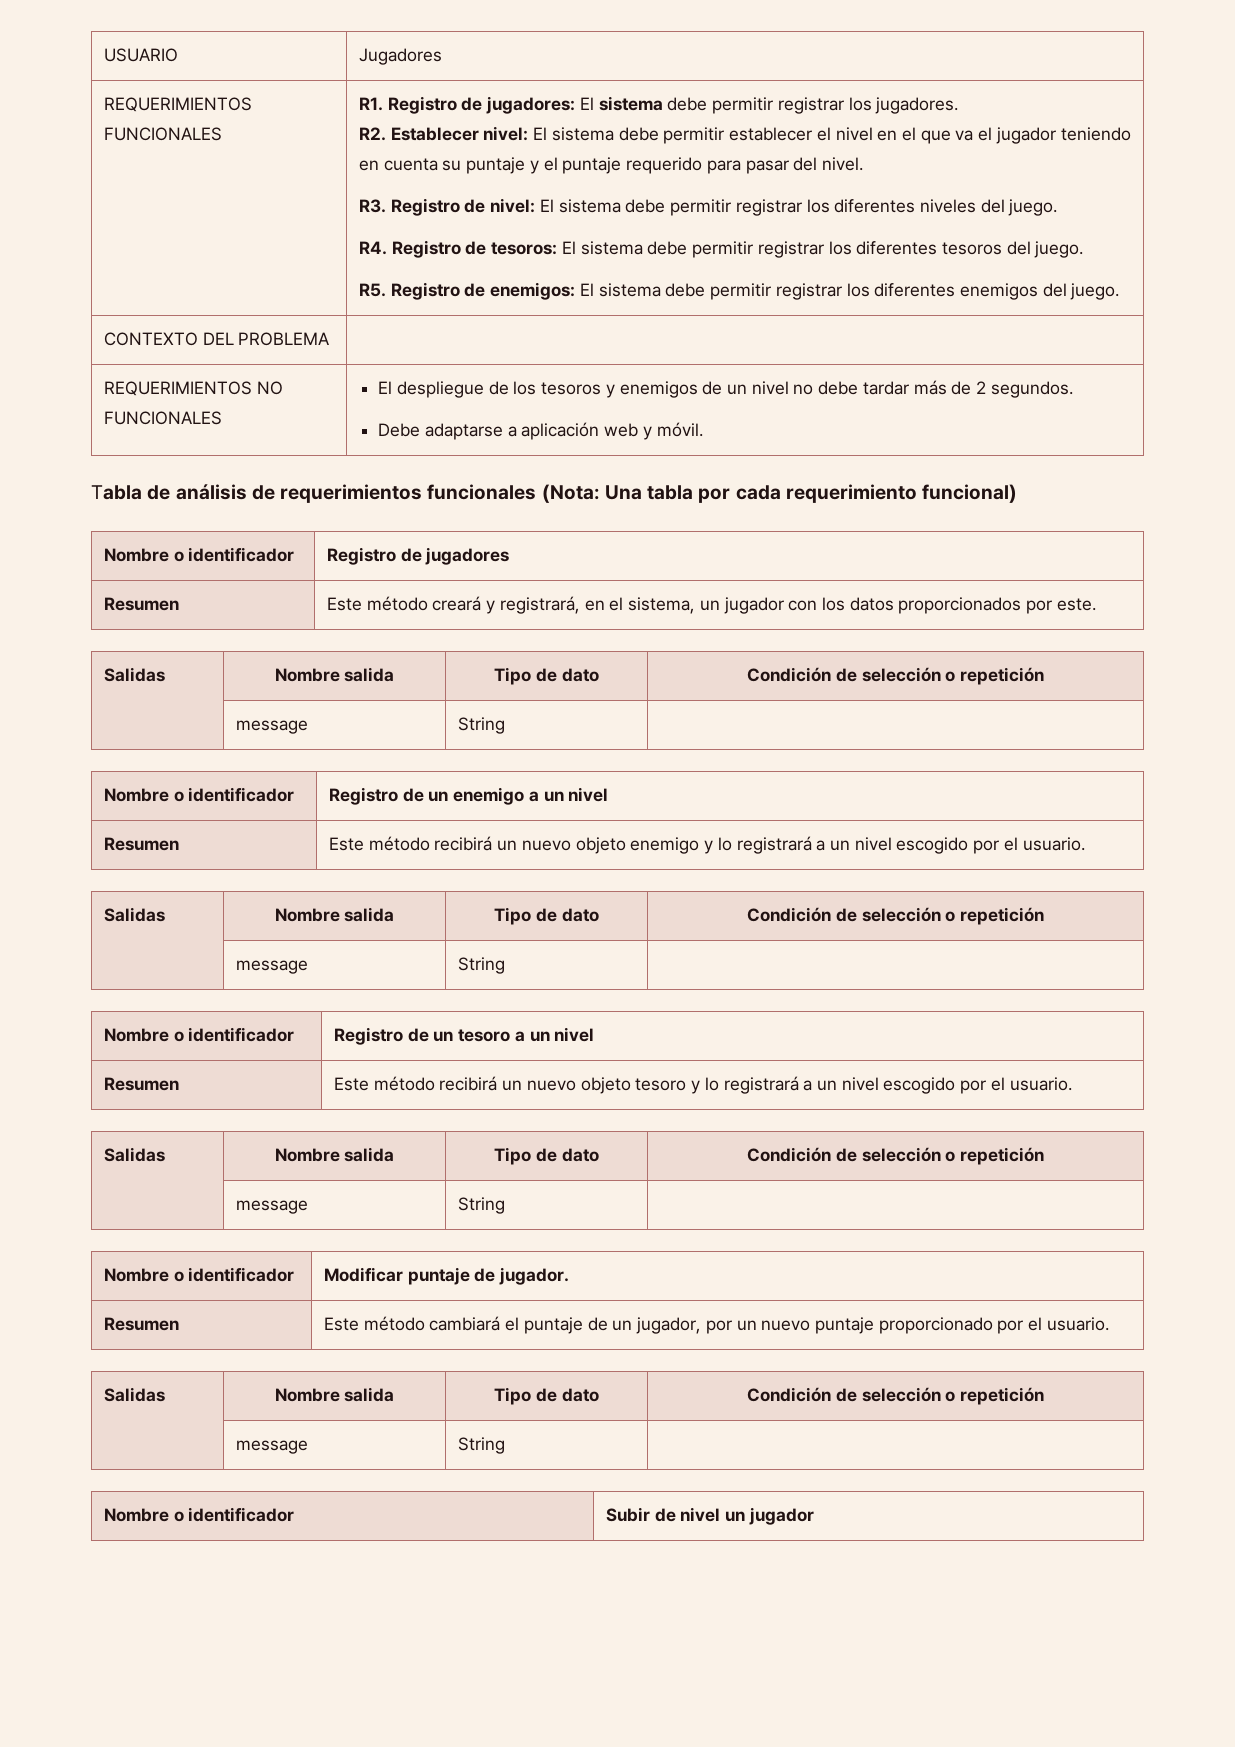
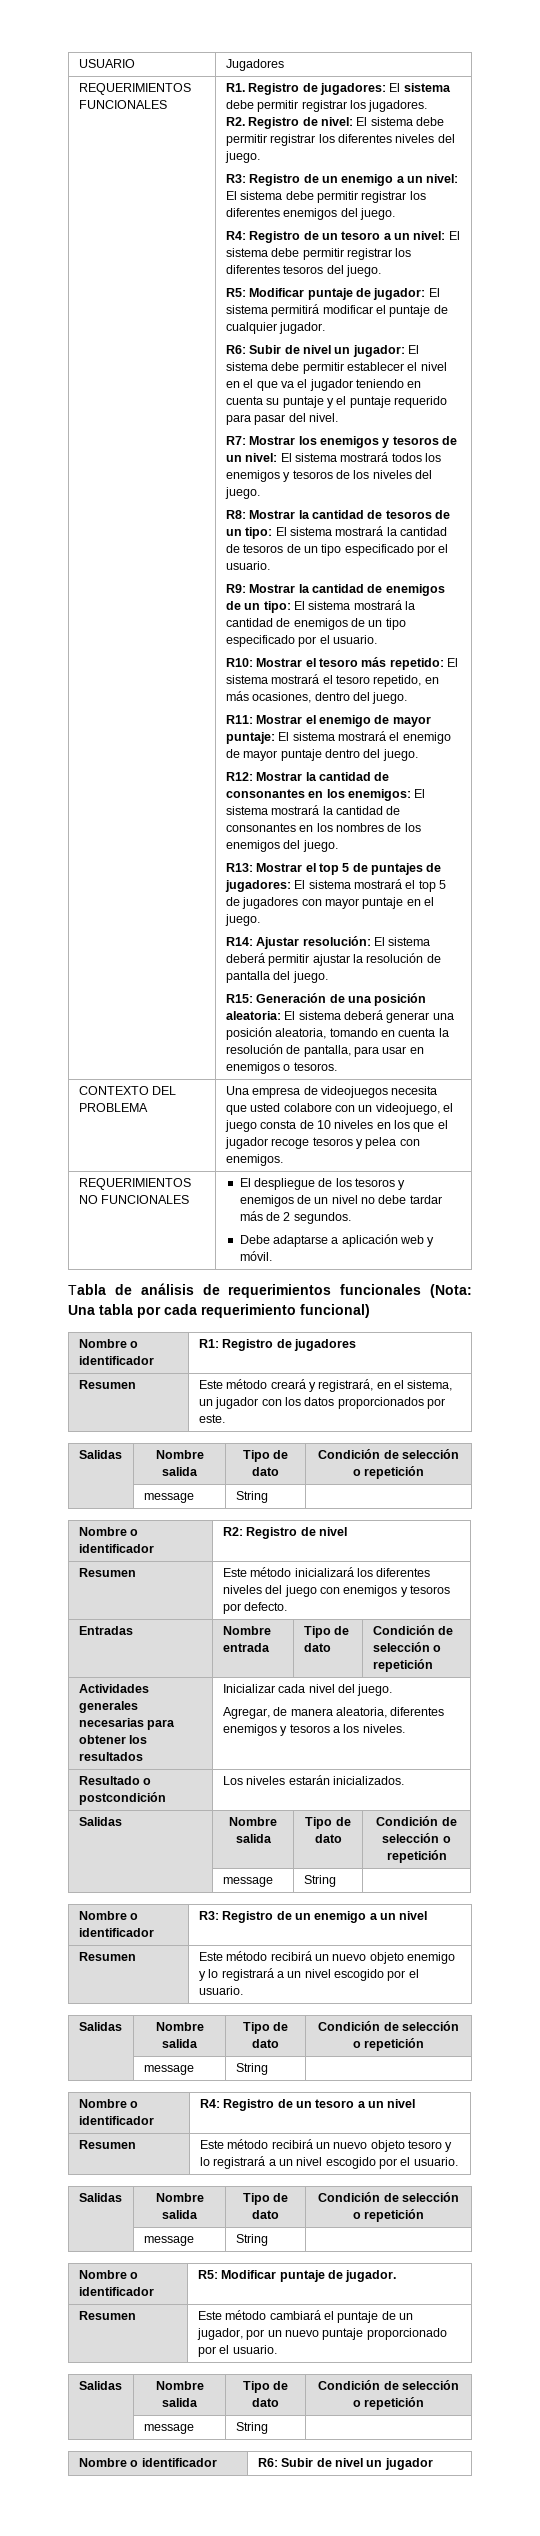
[390,126,725,144] Establecer nivel: El sistema debe permitir -> [248,117,445,129] [225,134,455,146] [224,151,260,163] [225,174,459,186] [225,191,426,203] [225,208,395,220] [225,231,460,243] [225,248,412,260] [225,265,381,277] [225,288,440,300] [225,304,448,317] [225,322,326,334] [225,345,420,357] [225,362,344,374] Registro de nivel: El sistema debe permitir registrar los diferentes niveles del juego. // R3: Registro de un enemigo a un nivel: El sistema debe permitir registrar los diferentes enemigos del juego. // R4: Registro de un tesoro a un nivel: El sistema debe permitir registrar los diferentes tesoros del juego. // R5: Modificar puntaje de jugador: El sistema permitirá modificar el puntaje de cualquier jugador. // R6: Subir de nivel un jugador: El sistema debe permitir
[358,198,1058,216] [358,240,1084,258] [358,282,1120,300] [103,332,330,346] R3. Registro de nivel: El sistema debe permitir registrar los diferentes niveles del juego. // R4. Registro de tesoros: El sistema debe permitir registrar los diferentes tesoros del juego. // R5. Registro de enemigos: El sistema debe permitir registrar los diferentes enemigos del juego. // CONTEXTO DEL PROBLEMA | -> [225,436,458,448] [225,452,442,462] [225,470,433,482] [224,487,260,499] [225,510,451,519] [225,526,448,539] [225,544,449,556] [225,561,270,570] [225,584,445,596] [225,600,416,613] [225,618,406,630] [225,635,377,647] [225,657,459,670] [225,674,439,687] [225,691,408,704] [225,715,431,727] [225,731,451,744] [225,749,418,761] [225,772,390,781] [225,789,426,801] [225,805,401,815] [225,823,421,832] [225,840,338,852] [225,863,442,875] [224,879,447,892] [225,897,435,909] [224,914,260,926] [225,936,431,949] [225,953,441,966] [225,971,328,983] [225,993,427,1006] [225,1010,454,1023] [225,1027,449,1040] [225,1044,424,1057] [225,1062,337,1074] [78,1086,177,1095] [78,1103,148,1112] [225,1086,438,1098] [225,1103,454,1115] [224,1120,448,1132] [224,1137,420,1149] [225,1154,283,1166] R7: Mostrar los enemigos y tesoros de un nivel: El sistema mostrará todos los enemigos y tesoros de los niveles del juego. // R8: Mostrar la cantidad de tesoros de un tipo: El sistema mostrará la cantidad de tesoros de un tipo especificado por el usuario. // R9: Mostrar la cantidad de enemigos de un tipo: El sistema mostrará la cantidad de enemigos de un tipo especificado por el usuario. // R10: Mostrar el tesoro más repetido: El sistema mostrará el tesoro repetido, en más ocasiones, dentro del juego. // R11: Mostrar el enemigo de mayor puntaje: El sistema mostrará el enemigo de mayor puntaje dentro del juego. // R12: Mostrar la cantidad de consonantes en los enemigos: El sistema mostrará la cantidad de consonantes en los nombres de los enemigos del juego. // R13: Mostrar el top 5 de puntajes de jugadores: El sistema mostrará el top 5 de jugadores con mayor puntaje en el juego. // R14: Ajustar resolución: El sistema deberá permitir ajustar la resolución de pantalla del juego. // R15: Generación de una posición aleatoria: El sistema deberá generar una posición aleatoria, tomando en cuenta la resolución de pantalla, para usar en enemigos o tesoros. // CONTEXTO DEL PROBLEMA | Una empresa de videojuegos necesita que usted colabore con un videojuego, el juego consta de 10 niveles en los que el jugador recoge tesoros y pelea con enemigos.
(295, 554) none -> [198,1339,219,1348] R1:
(295, 794) none -> [222,1527,347,1539] [78,1568,136,1577] [222,1567,431,1577] [222,1585,451,1597] [222,1602,288,1614] [78,1626,133,1635] [222,1626,271,1635] [222,1643,270,1652] [303,1626,350,1638] [303,1643,331,1652] [372,1625,454,1635] [372,1642,442,1652] [372,1659,433,1672] [78,1684,149,1693] [78,1701,138,1713] [78,1718,176,1730] [78,1735,148,1744] [78,1752,143,1761] [222,1684,393,1696] [222,1707,445,1719] [222,1724,405,1736] [78,1776,152,1785] [78,1792,166,1805] [222,1775,404,1785] [78,1817,122,1826] [229,1817,277,1826] [235,1834,272,1843] [305,1817,351,1829] [314,1834,342,1843] [376,1816,457,1826] [382,1833,451,1843] [386,1850,447,1863] [222,1877,273,1887] [303,1875,336,1887] [78,1911,139,1920] [78,1928,154,1937] [198,1911,219,1920] R2: Registro de nivel // Resumen | Este método inicializará los diferentes niveles del juego con enemigos y tesoros por defecto. // Entradas | Nombre entrada | Tipo de dato | Condición de selección o repetición // Actividades generales necesarias para obtener los resultados | Inicializar cada nivel del juego. // Agregar, de manera aleatoria, diferentes enemigos y tesoros a los niveles. // Resultado o postcondición | Los niveles estarán inicializados. // Salidas | Nombre salida | Tipo de dato | Condición de selección o repetición // | message | String | // Nombre o identificador | R3:
(295, 1034) none -> [199,2099,220,2108] R4:
(295, 1274) none -> [197,2270,218,2279] R5:
(295, 1514) none -> [257,2458,278,2467] R6:

